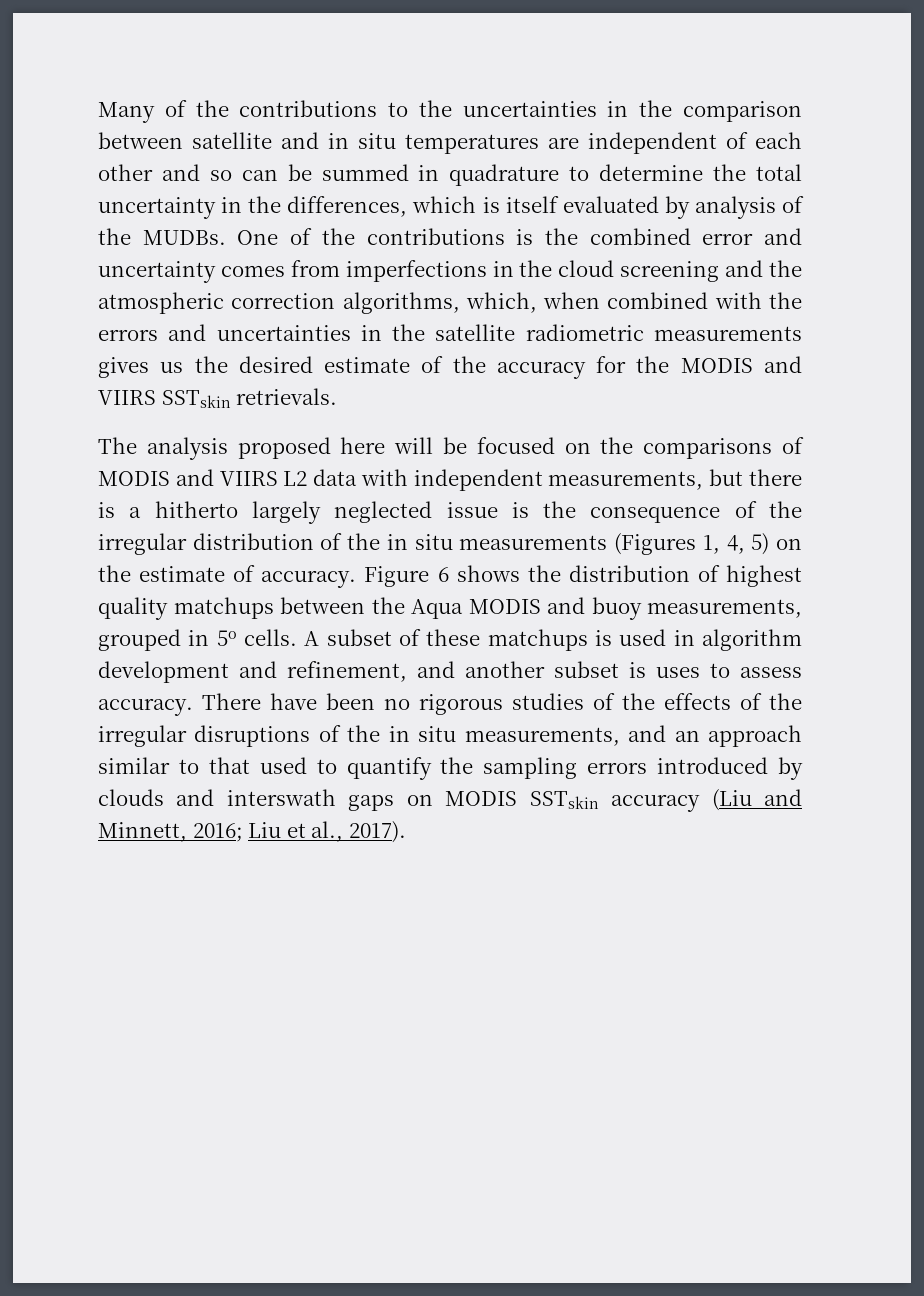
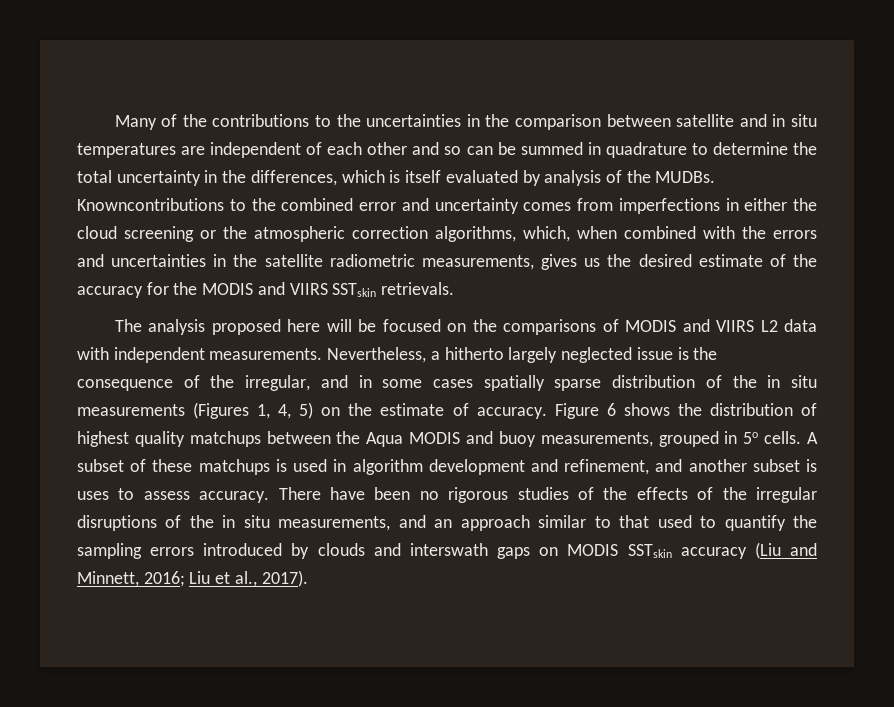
[237,228,534,245] One of the contributions is -> [77,198,246,211] Knowncontributions to
(514, 269) none -> [744,198,788,211] either
[725,260,764,277] and -> [200,230,216,239] or
[654,326,802,341] measurements -> [421,255,534,270] measurements,
[548,469,802,490] [98,502,115,518] measurements, but there is -> [209,347,427,363] measurements. Nevertheless,
[98,533,187,555] irregular -> [245,375,602,391] irregular, and in some cases spatially sparse

